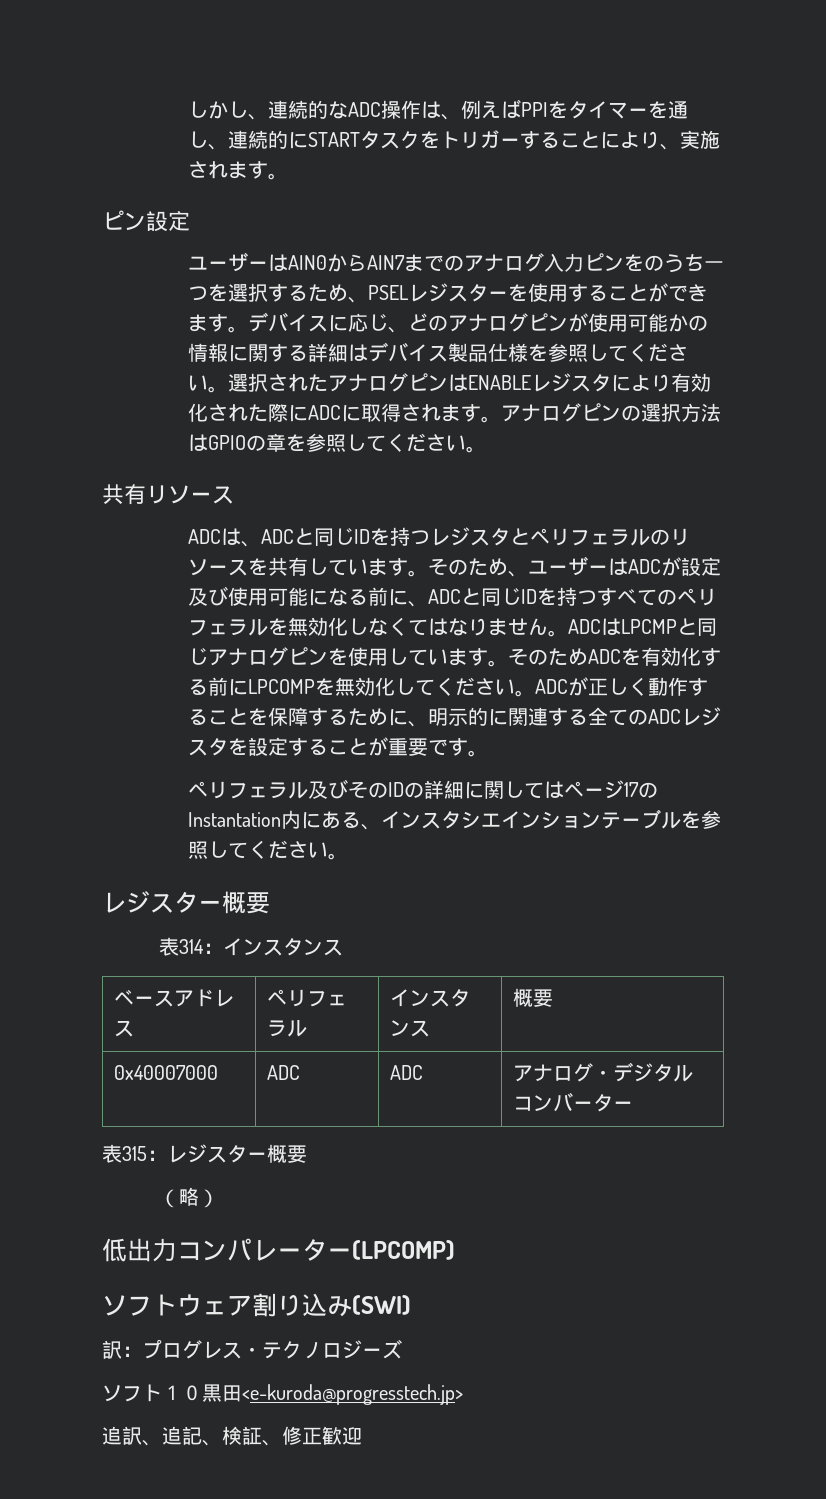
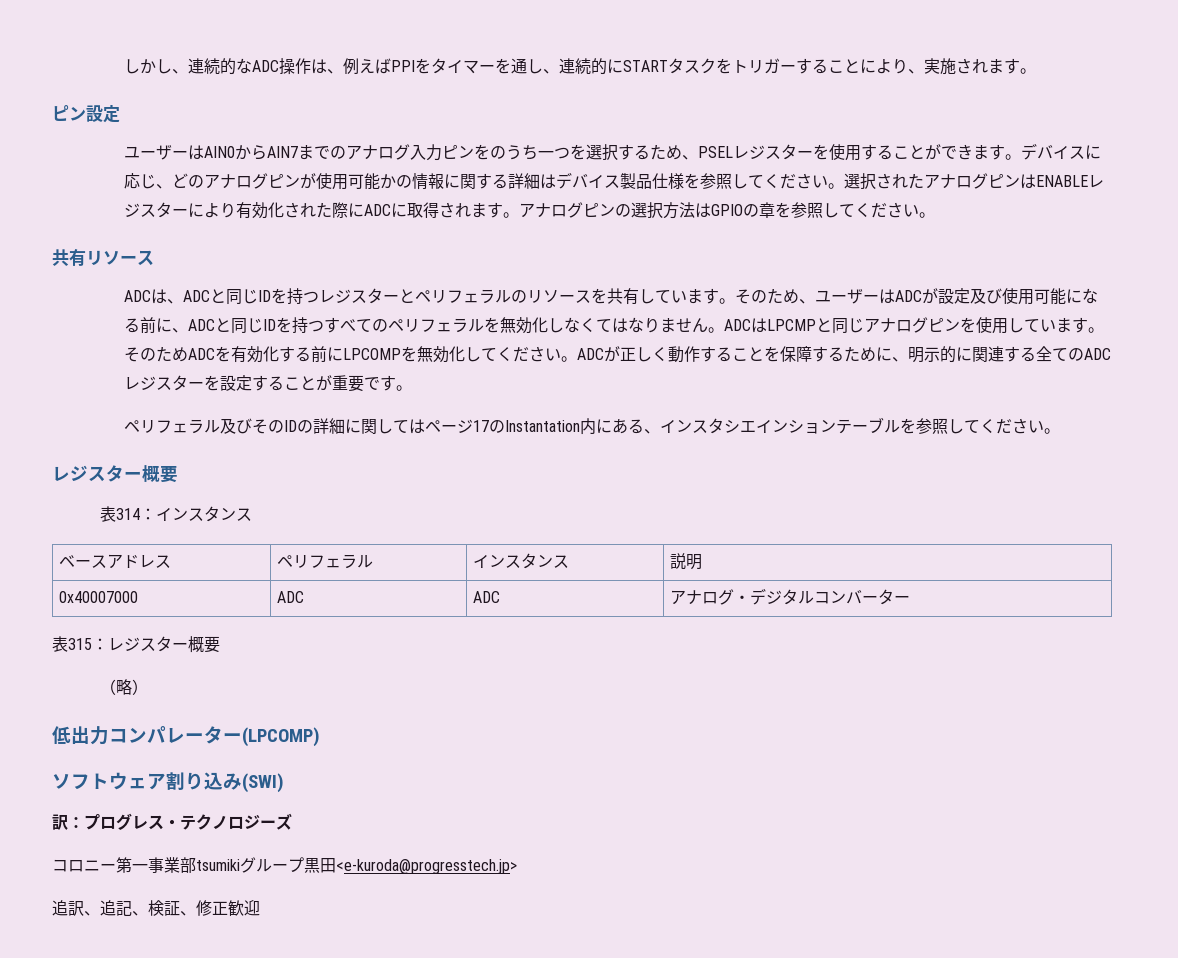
(611, 383) none -> [172,208,189,216] ー
(510, 537) none -> [383,294,400,302] ー
(228, 747) none -> [188,381,205,389] ー
[513,988,554,1007] 概要 -> [669,553,702,570] 説明
[102,1384,202,1402] ソフト１０ -> [52,857,304,873] コロニー第一事業部tsumikiグループ

